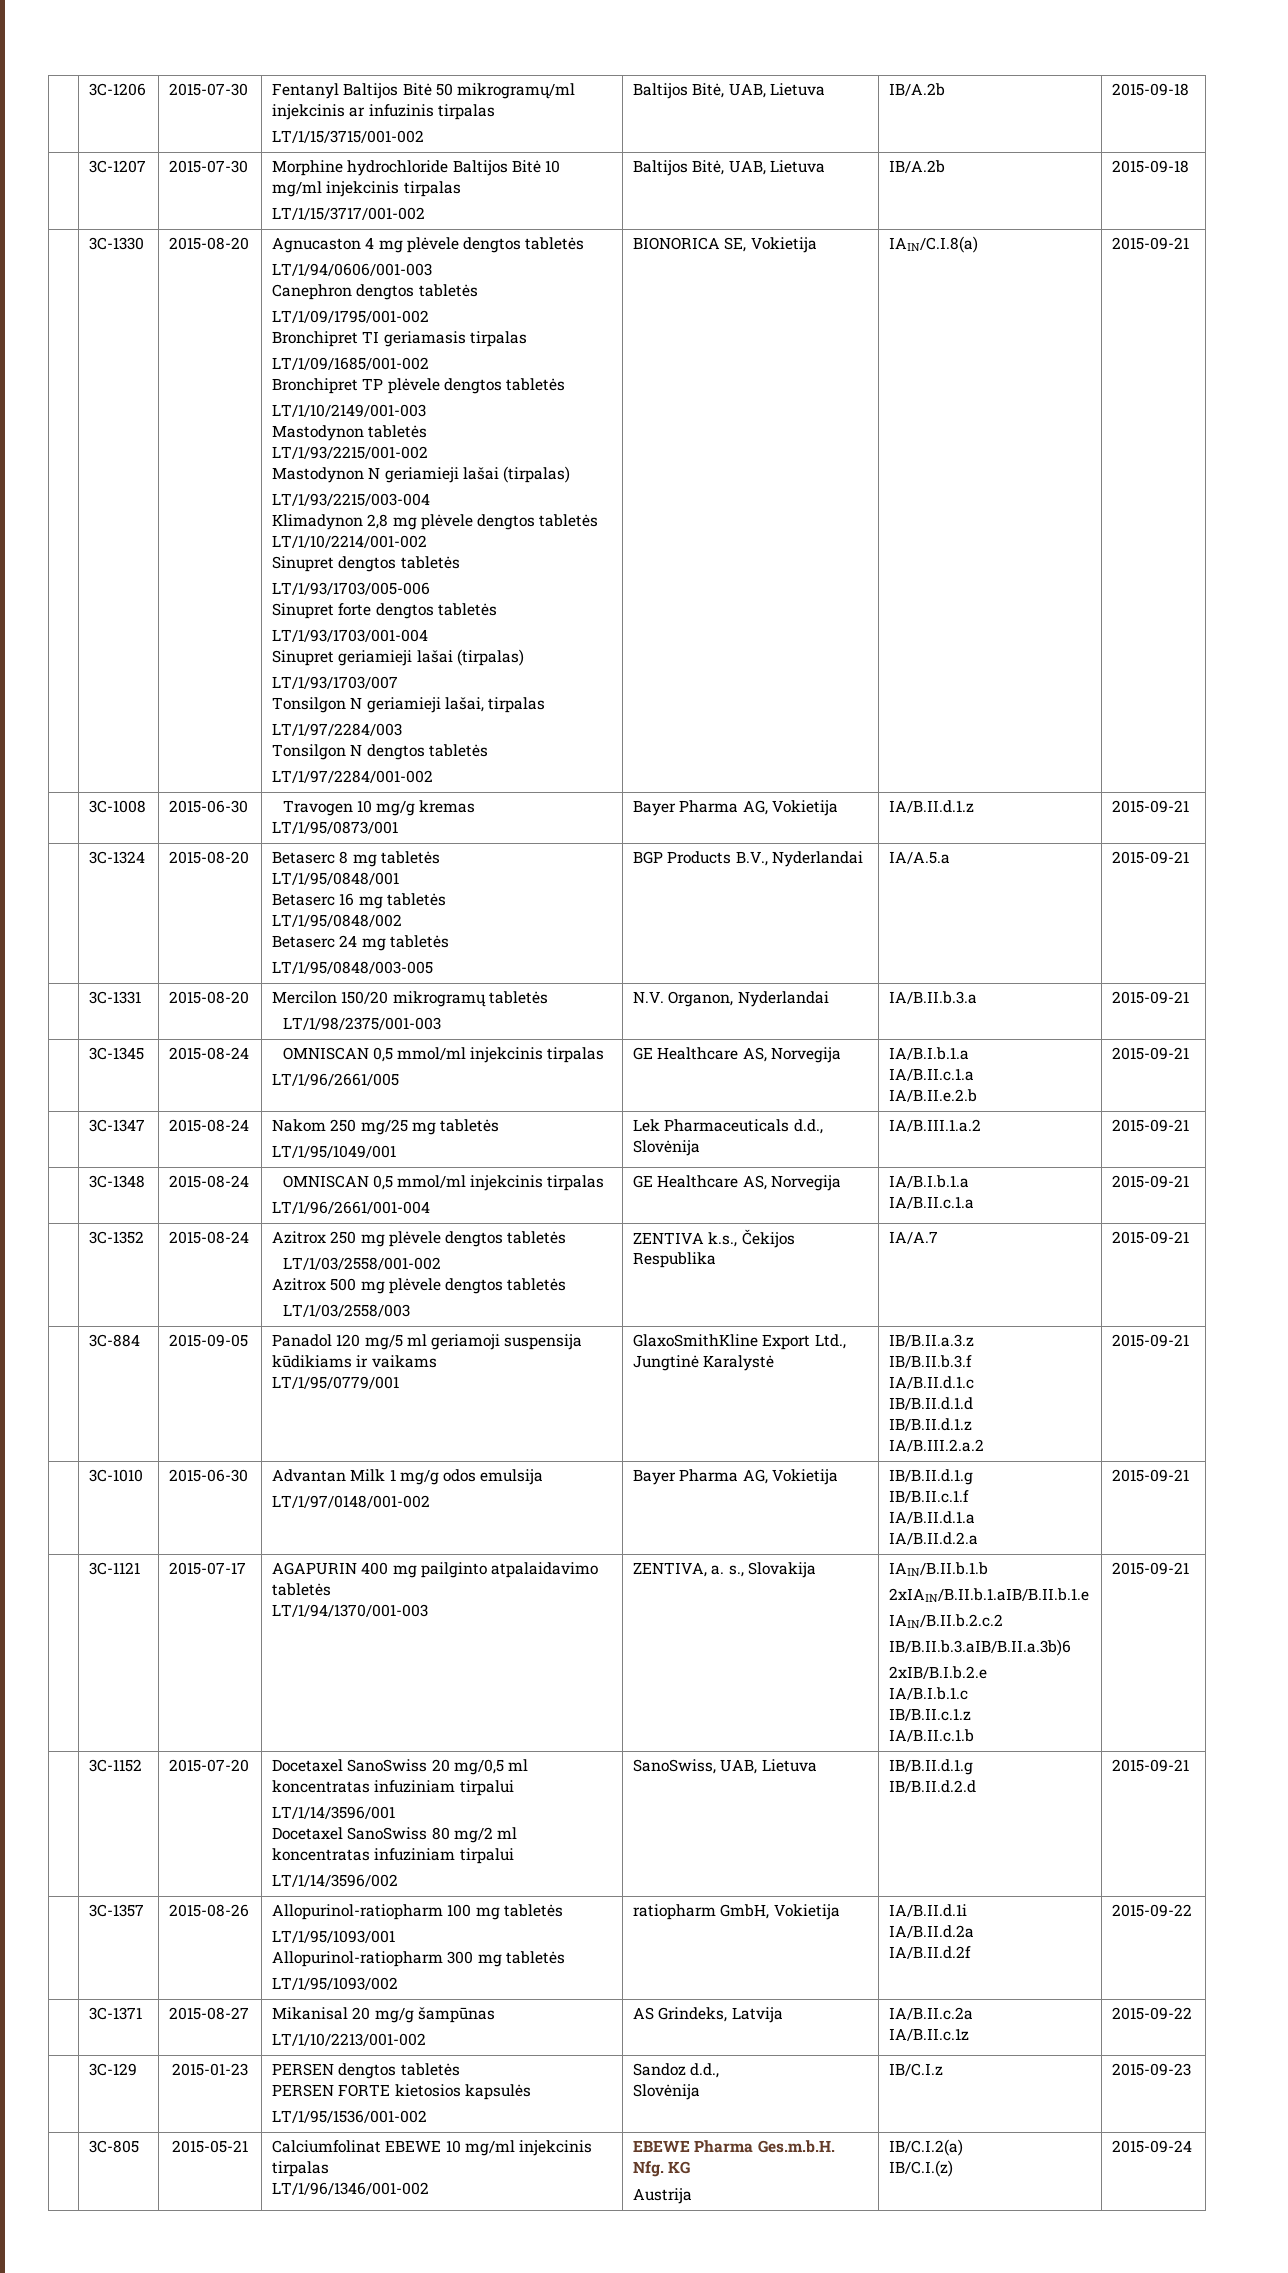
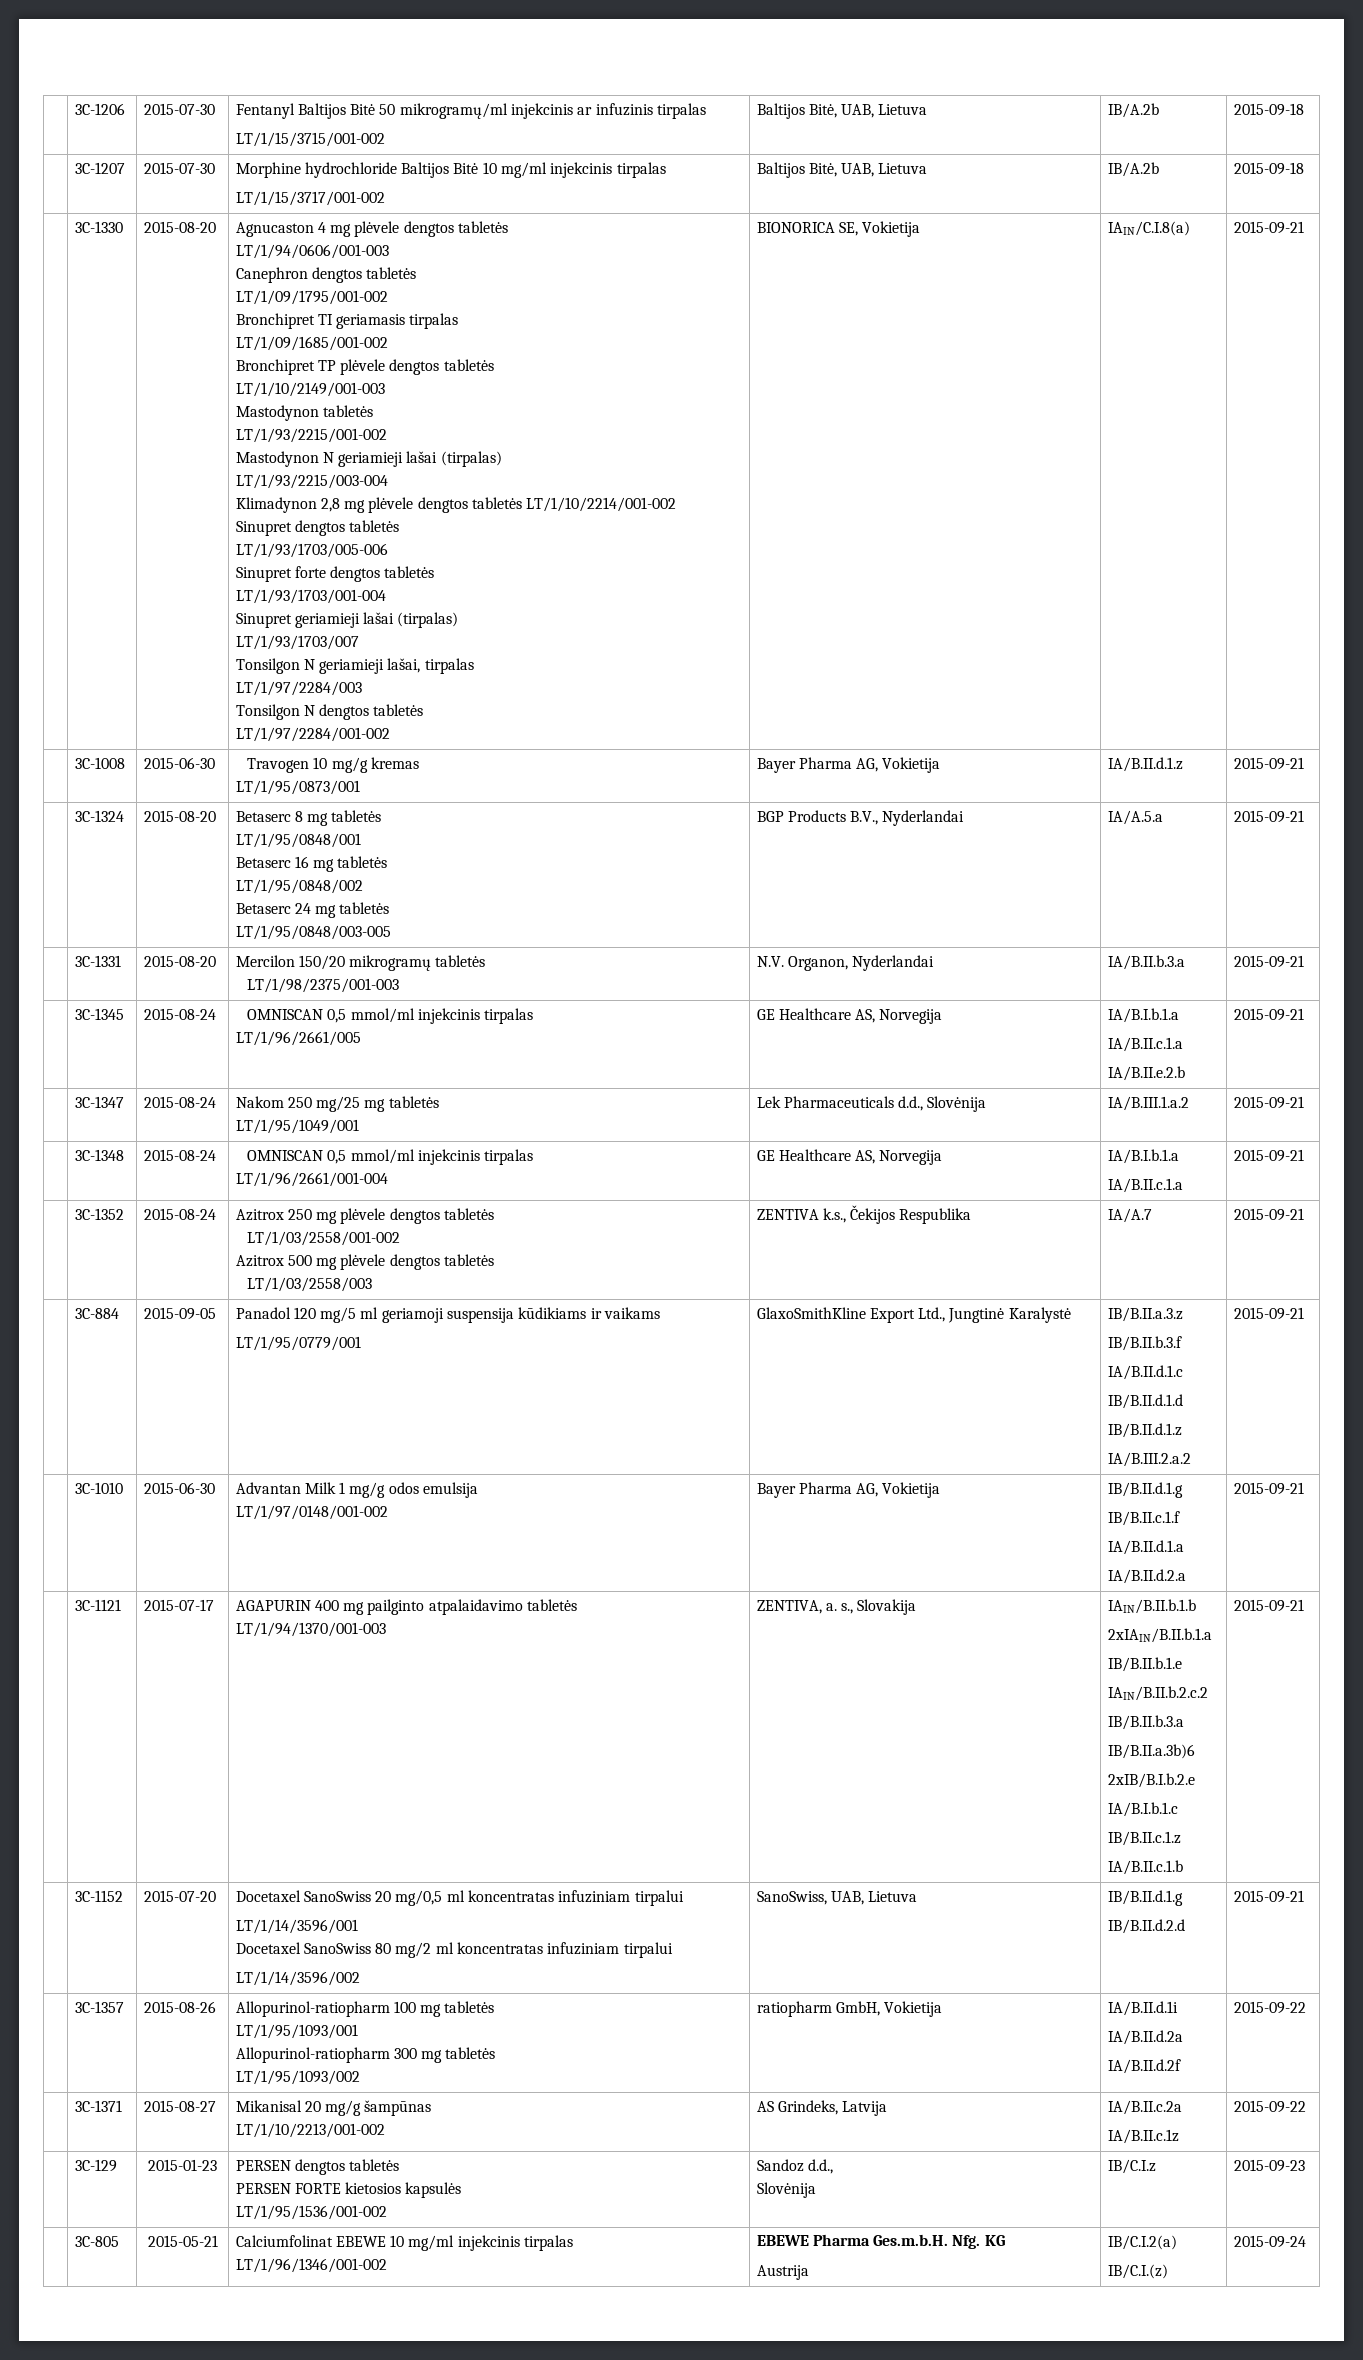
[889,1588,1090,1602] 2xIAIN/B.II.b.1.aIB/B.II.b.1.e -> [1107,1628,1212,1643] [1107,1657,1182,1672] 2xIAIN/B.II.b.1.a // IB/B.II.b.1.e
[889,1639,1072,1656] IB/B.II.b.3.aIB/B.II.a.3b)6 -> [1107,1715,1184,1730] [1107,1744,1195,1759] IB/B.II.b.3.a // IB/B.II.a.3b)6

